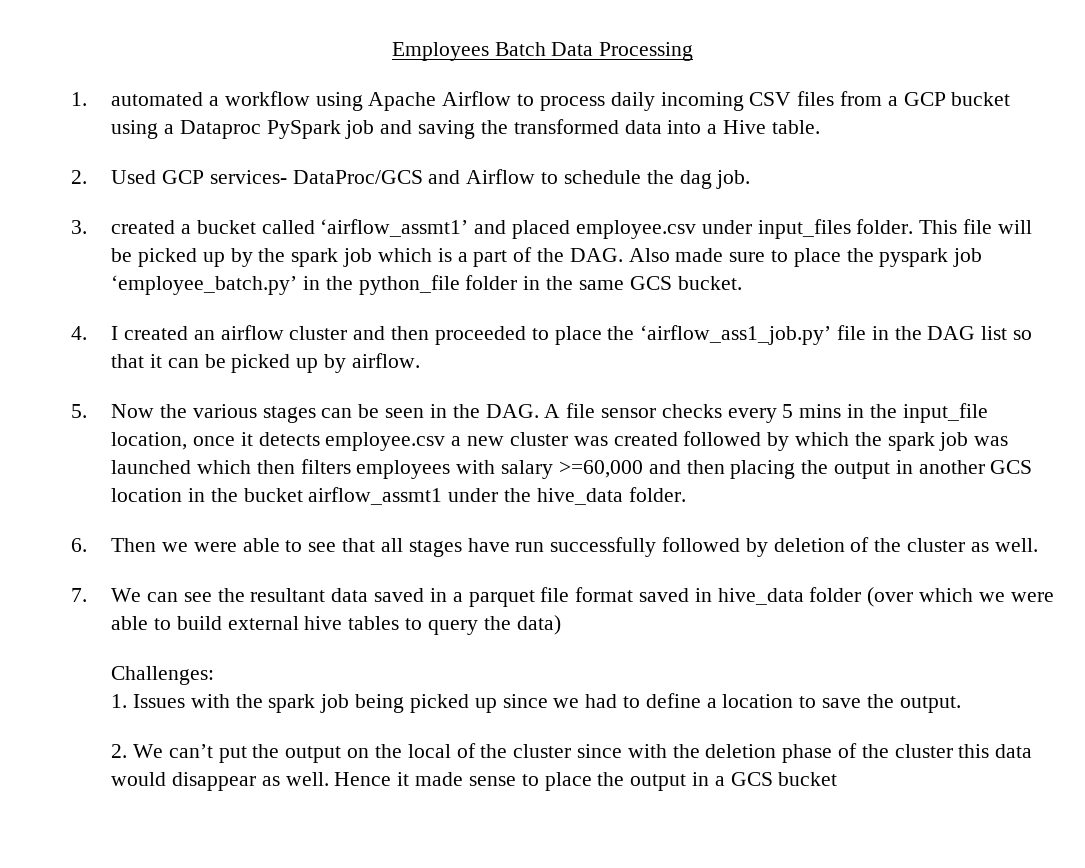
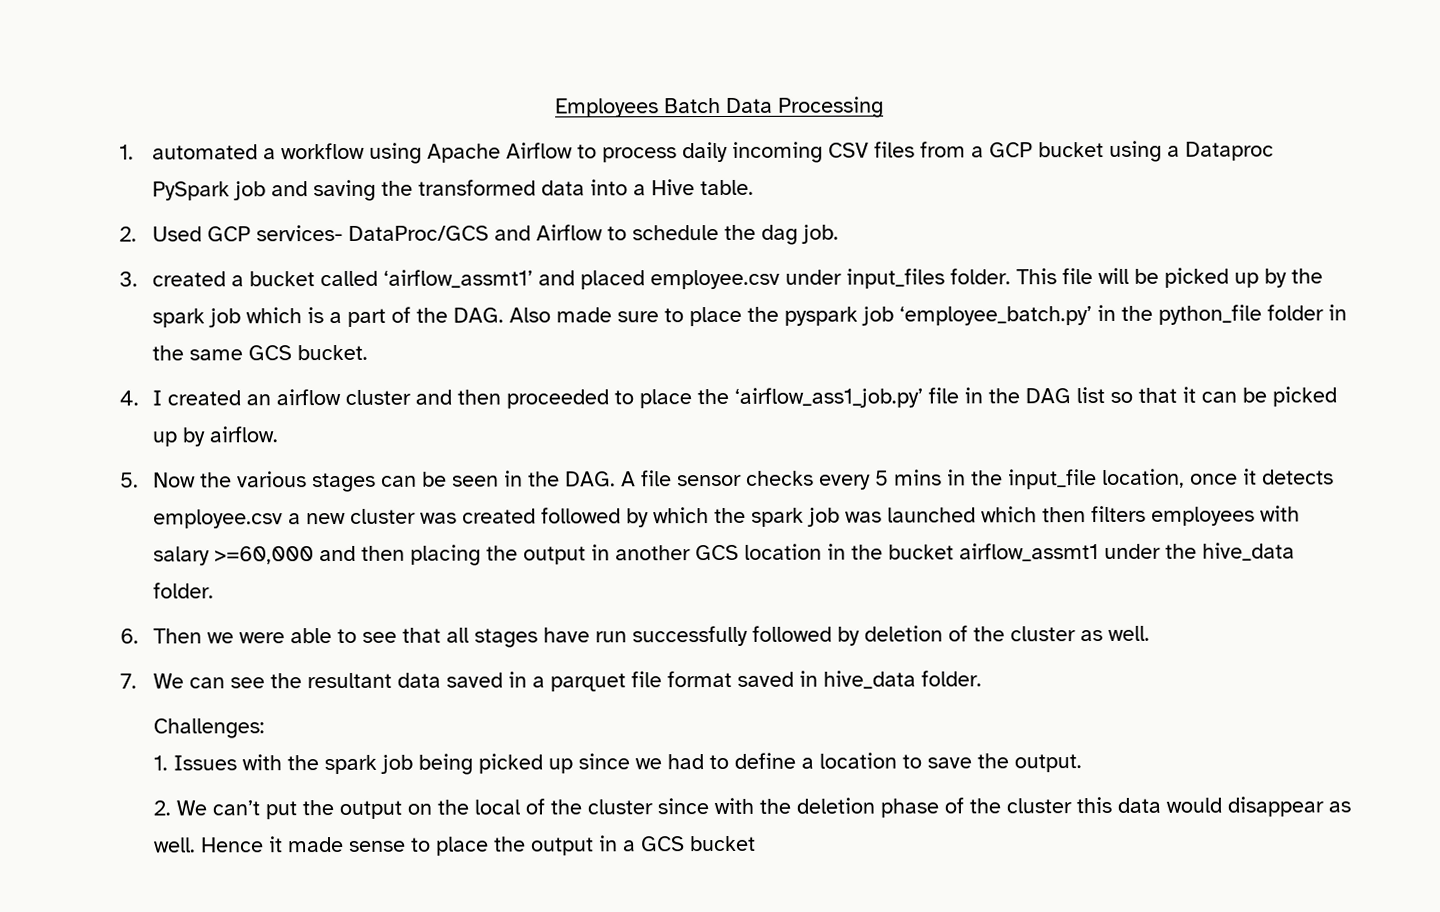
[809,587,1054,607] [111,615,561,635] folder (over which we were able to build external hive tables to query the data) -> [920,670,982,687] folder.

